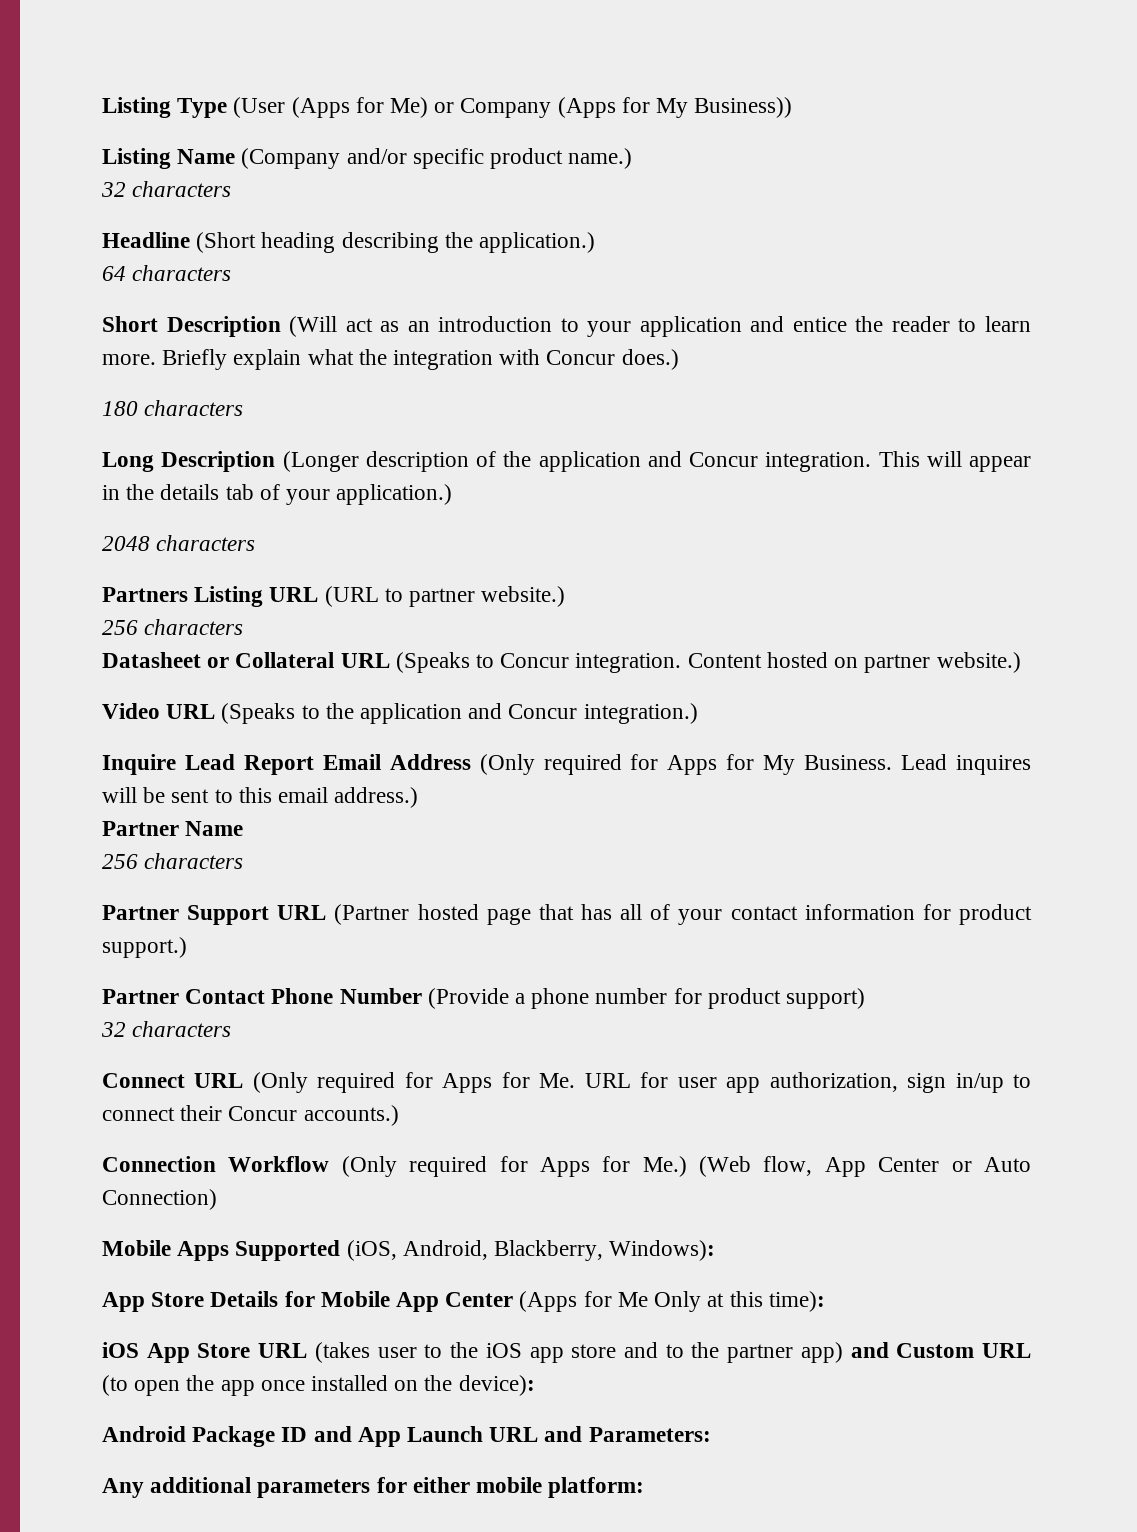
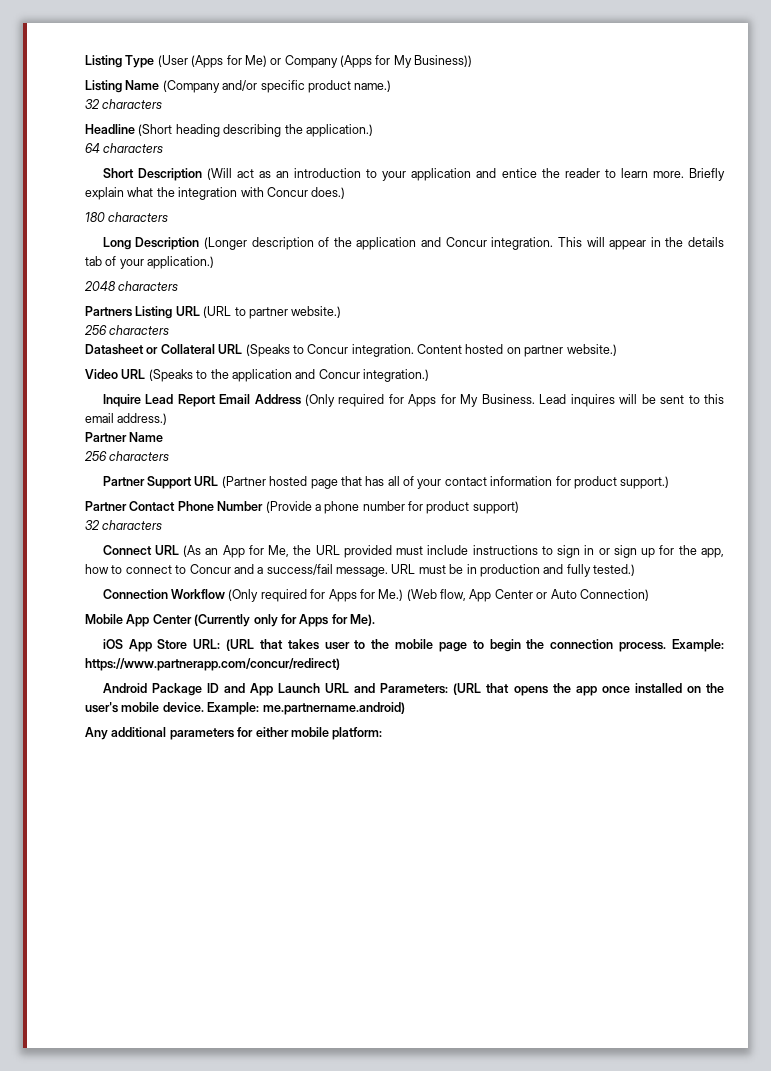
[252,1072,1032,1093] [102,1105,399,1126] (Only required for Apps for Me. URL for user app authorization, sign in/up to connect their Concur accounts.) -> [183,545,724,558] [85,564,635,577] (As an App for Me, the URL provided must include instructions to sign in or sign up for the app, how to connect to Concur and a success/fail message. URL must be in production and fully tested.)
[177,1240,716,1261] [102,1291,825,1312] [102,1342,1031,1363] [102,1375,535,1396] Apps Supported (iOS, Android, Blackberry, Windows): // App Store Details for Mobile App Center (Apps for Me Only at this time): // iOS App Store URL (takes user to the iOS app store and to the partner app) and Custom URL (to open the app once installed on the device): -> [126,614,375,627] [102,639,724,652] [85,658,340,671] App Center (Currently only for Apps for Me). // iOS App Store URL: (URL that takes user to the mobile page to begin the connection process. Example: https://www.partnerapp.com/concur/redirect)
(711, 1434) none -> [453,683,724,696] [85,702,405,715] (URL that opens the app once installed on the user's mobile device. Example: me.partnername.android)

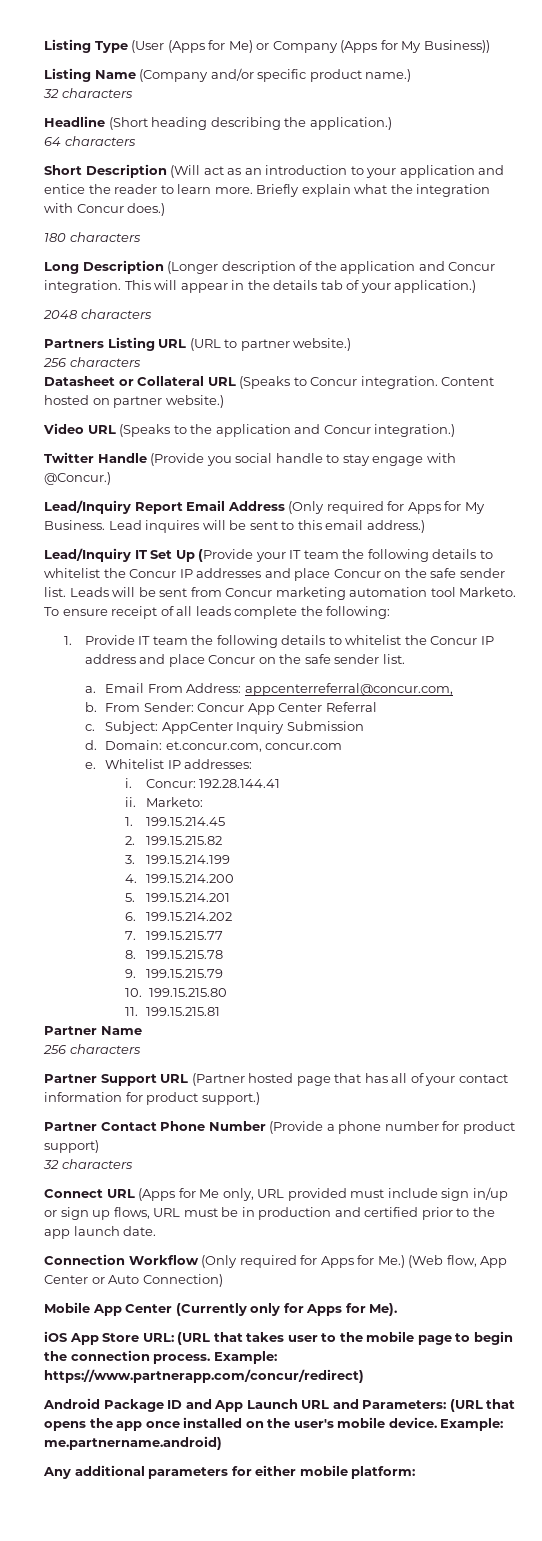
[102,394,174,407] Inquire Lead -> [44,452,456,466] [44,472,111,485] [44,500,131,514] Twitter Handle (Provide you social handle to stay engage with @Concur.) // Lead/Inquiry
(168, 419) none -> [44,548,493,562] [44,568,505,581] [44,587,517,600] [44,606,391,619] [64,635,494,648] [84,654,405,667] [84,683,453,696] [84,702,377,715] [84,721,364,734] [84,740,343,752] [84,759,253,769] [125,778,281,788] [125,797,203,807] [125,817,225,826] [125,836,222,845] [125,855,230,864] [125,874,234,883] [125,893,230,902] [125,912,232,921] [125,931,223,940] [125,950,223,959] [125,969,223,978] [125,988,227,997] [125,1007,220,1016] // Lead/Inquiry IT Set Up (Provide your IT team the following details to whitelist the Concur IP addresses and place Concur on the safe sender list. Leads will be sent from Concur marketing automation tool Marketo. To ensure receipt of all leads complete the following: // 1. Provide IT team the following details to whitelist the Concur IP address and place Concur on the safe sender list. // a. Email From Address: appcenterreferral@concur.com, // b. From Sender: Concur App Center Referral // c. Subject: AppCenter Inquiry Submission // d. Domain: et.concur.com, concur.com // e. Whitelist IP addresses: // i. Concur: 192.28.144.41 // ii. Marketo: // 1. 199.15.214.45 // 2. 199.15.215.82 // 3. 199.15.214.199 // 4. 199.15.214.200 // 5. 199.15.214.201 // 6. 199.15.214.202 // 7. 199.15.215.77 // 8. 199.15.215.78 // 9. 199.15.215.79 // 10. 199.15.215.80 // 11. 199.15.215.81
[183,545,724,558] [85,564,388,577] (As an App for Me, the URL provided must include instructions to sign in or sign up for the app, how to connect to Concur and a success/fail message. -> [138,1187,508,1201] [44,1207,150,1220] (Apps for Me only, URL provided must include sign in/up or sign up flows,
[566,564,635,577] fully tested.) -> [364,1207,495,1220] [44,1226,157,1239] certified prior to the app launch date.

